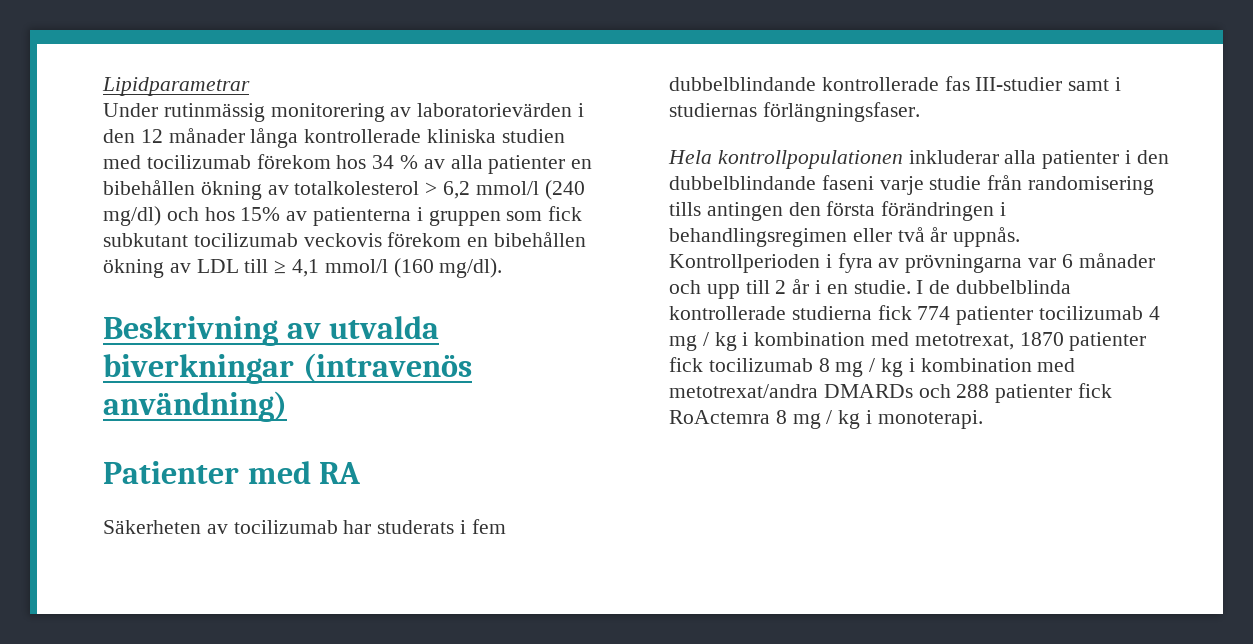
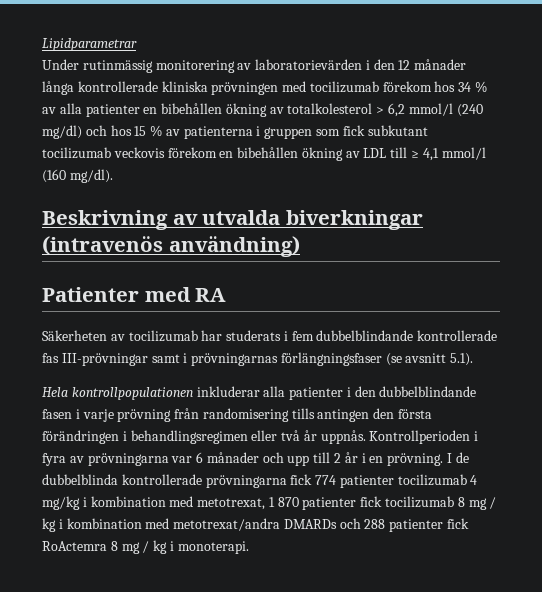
[501,129,565,143] studien -> [211,82,279,95] prövningen
[240,207,281,221] 15% -> [134,125,163,137] 15 %
[975,77,1063,91] III-studier -> [61,353,148,366] III-prövningar
[669,102,920,122] studiernas förlängningsfaser. -> [191,352,474,366] prövningarnas förlängningsfaser (se avsnitt 5.1).
[821,175,982,195] faseni varje studie -> [42,409,172,422] fasen i varje prövning
[853,280,911,294] studie. -> [387,453,444,466] prövning.
[791,306,872,320] studierna -> [205,475,287,488] prövningarna
[669,332,737,351] mg / kg -> [42,496,80,510] mg/kg
[1019,332,1064,346] 1870 -> [268,497,299,507] 1 870

